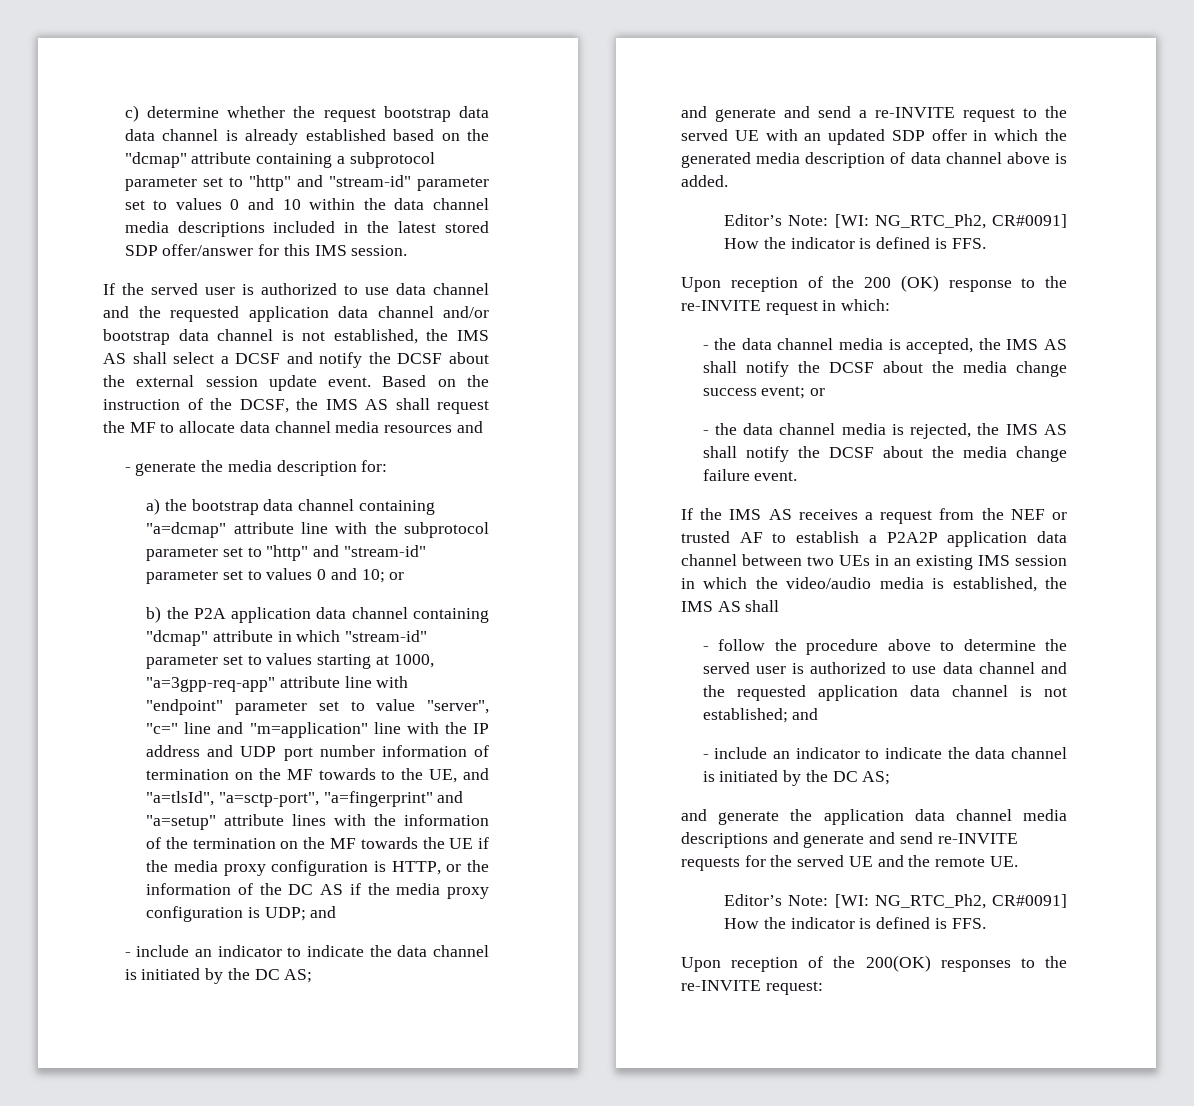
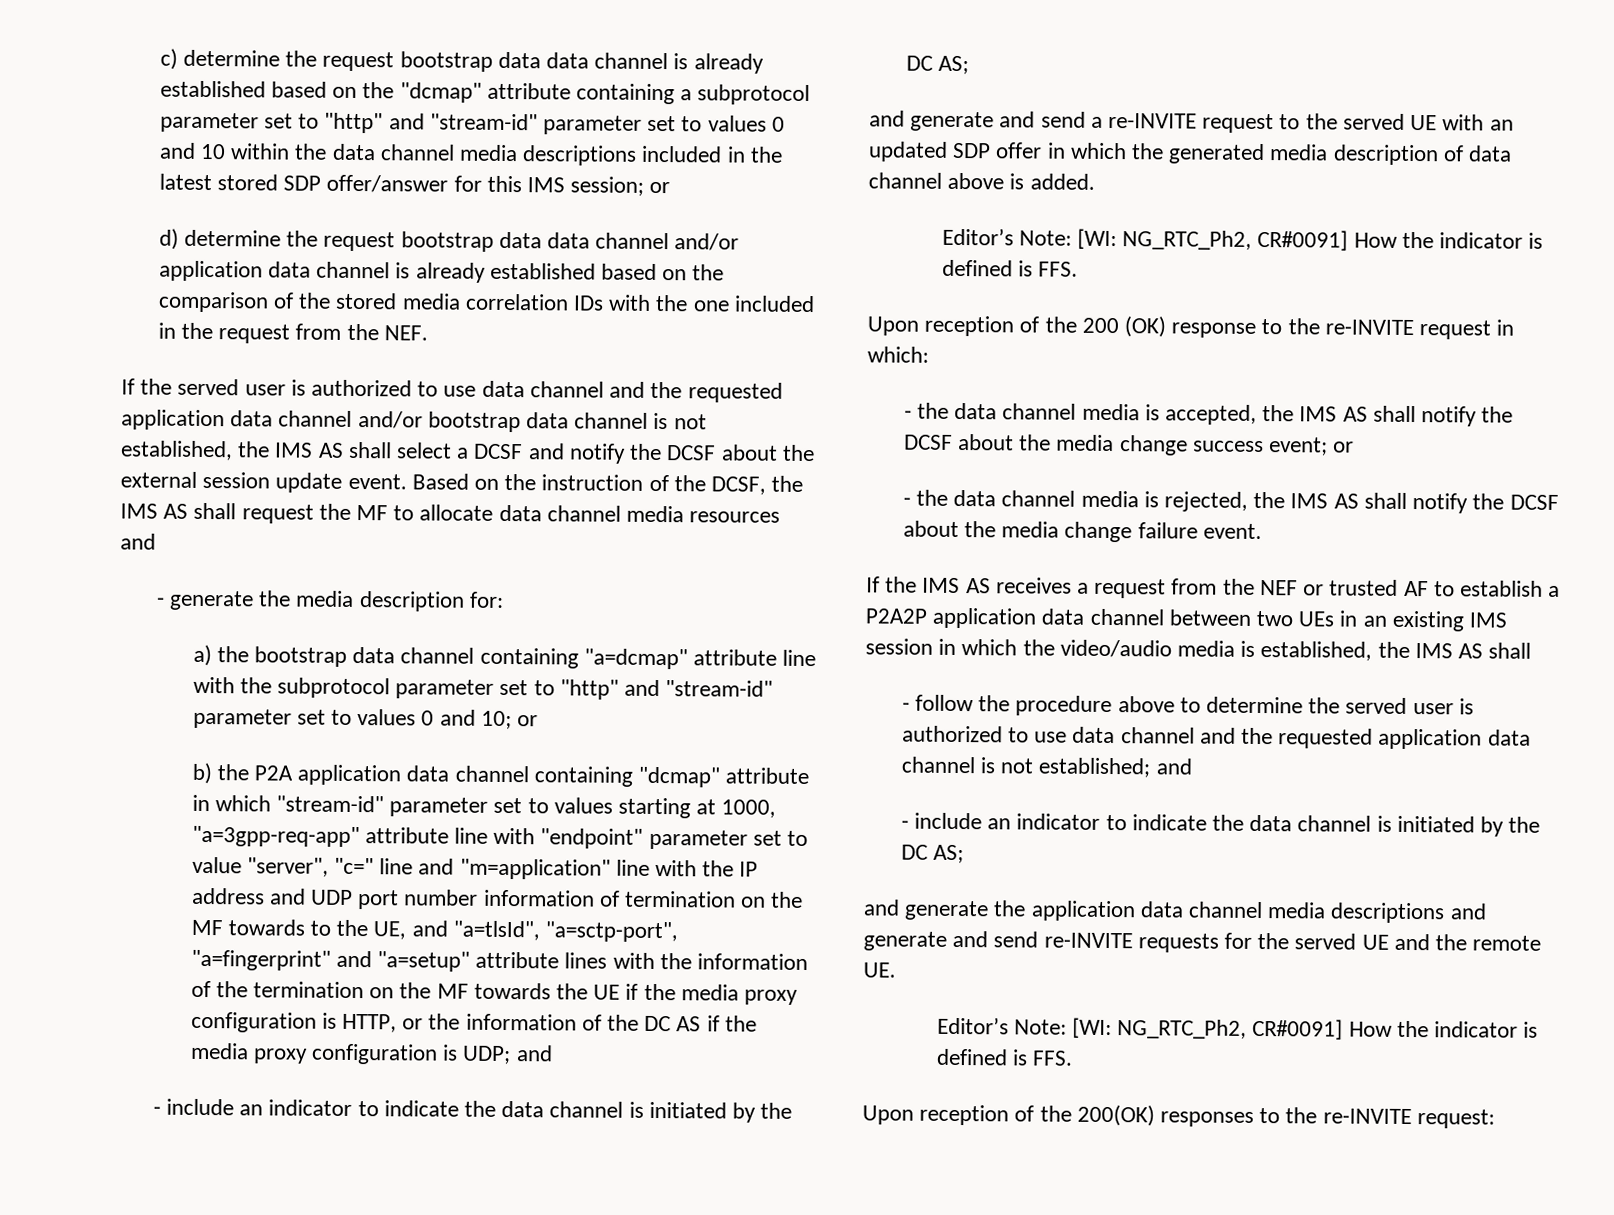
[227,106,286,118] whether -> (281, 58) none
[351,245,408,256] session. -> [570,176,671,196] [158,228,740,252] [158,260,725,283] [157,291,815,313] [157,322,428,344] session; or // d) determine the request bootstrap data data channel and/or application data channel is already established based on the comparison of the stored media correlation IDs with the one included in the request from the NEF.

